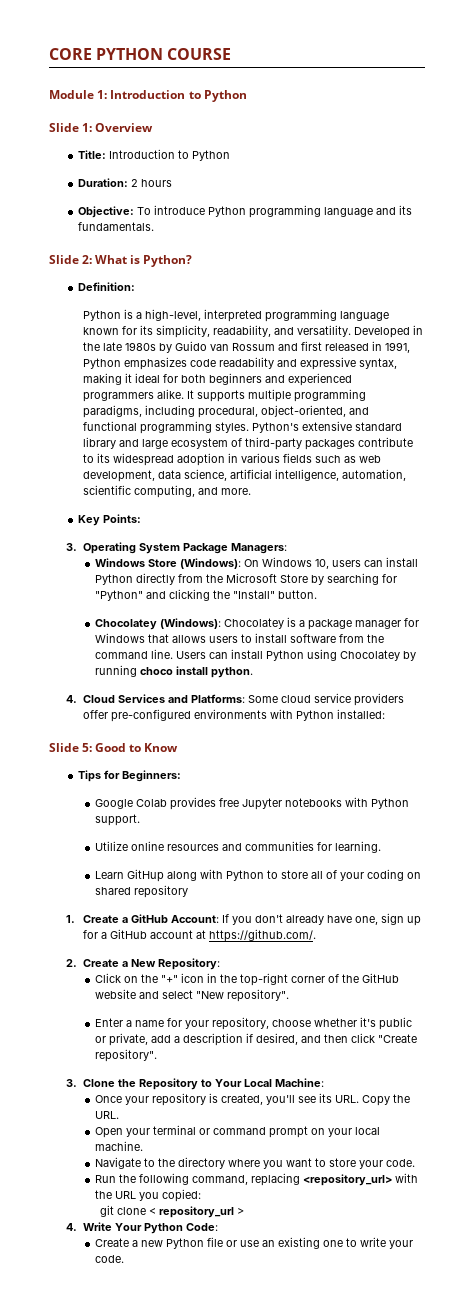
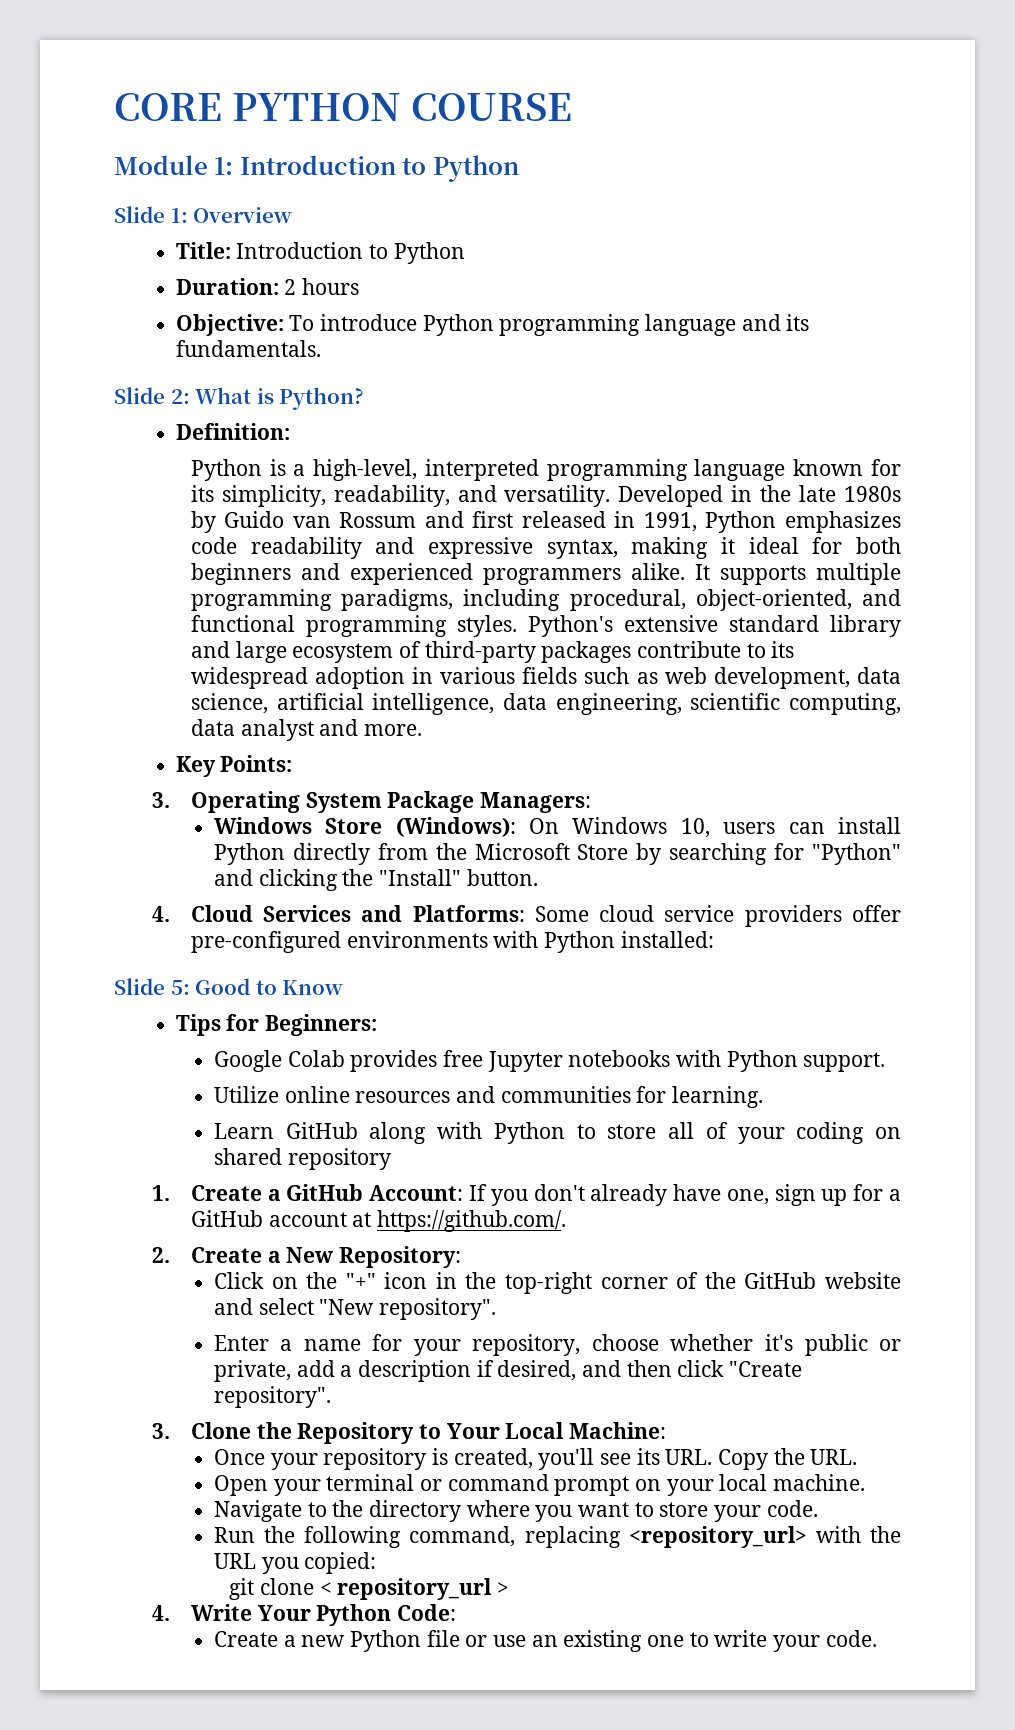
[341,469,406,481] [82,485,195,498] automation, scientific computing, -> [502,693,901,715] [190,719,314,741] data engineering, scientific computing, data analyst
[94,617,419,630] [94,633,384,643] [94,649,416,661] [94,665,253,678] // Chocolatey (Windows): Chocolatey is a package manager for Windows that allows users to install software from the command line. Users can install Python using Chocolatey by running choco install python. -> (538, 877) none
[126,869,164,882] GitHup -> [285,1122,358,1139] GitHub

